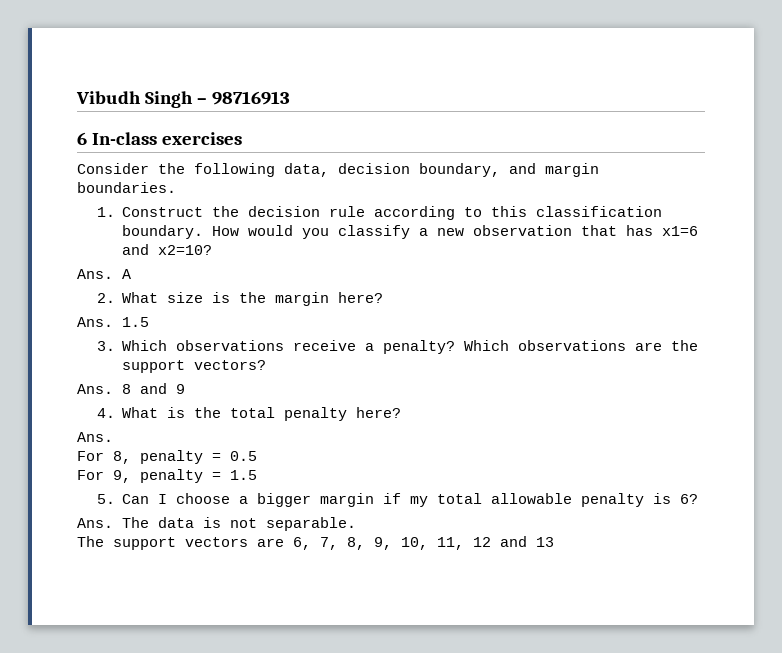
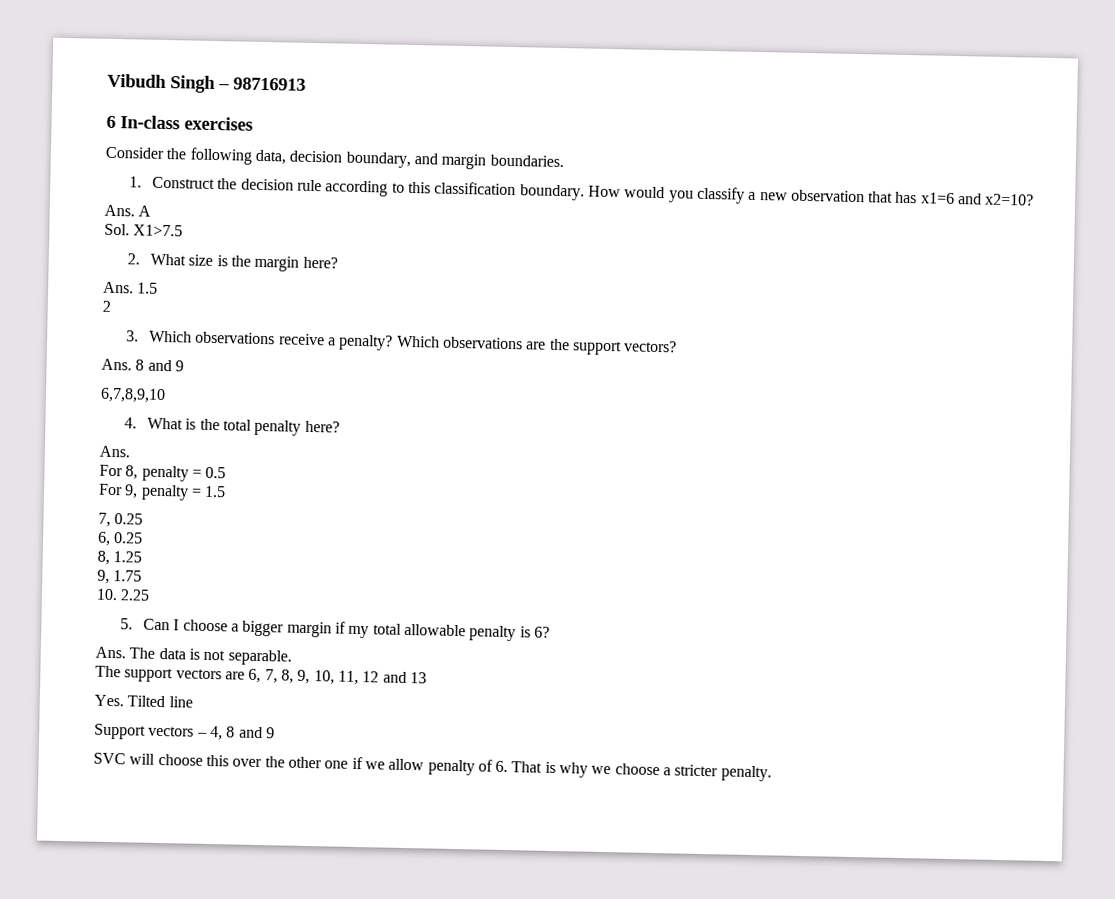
(131, 274) none -> [104,223,184,237] // Sol. X1>7.5
(149, 322) none -> [102,300,111,312] // 2
(185, 389) none -> [100,387,166,404] // 6,7,8,9,10
(257, 475) none -> [98,512,144,527] [97,531,144,546] [97,550,143,565] [97,569,143,584] [96,588,151,601] // 7, 0.25 // 6, 0.25 // 8, 1.25 // 9, 1.75 // 10. 2.25
(554, 542) none -> [94,694,193,708] [94,723,275,741] [93,752,772,782] // Yes. Tilted line // Support vectors – 4, 8 and 9 // SVC will choose this over the other one if we allow penalty of 6. That is why we choose a stricter penalty.

